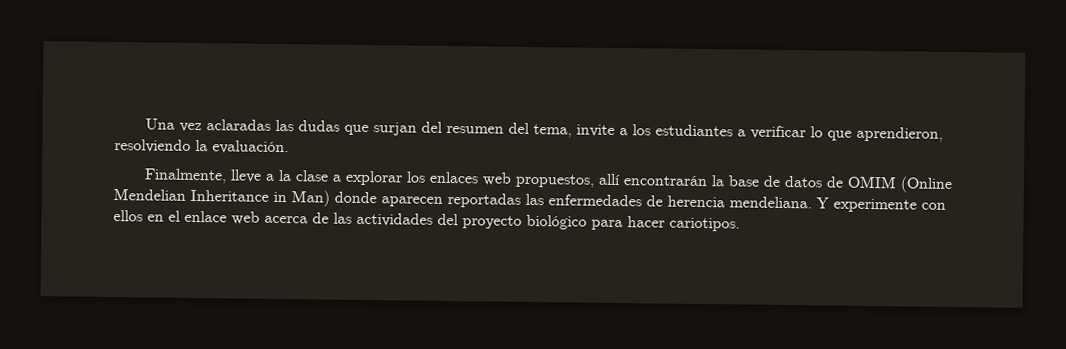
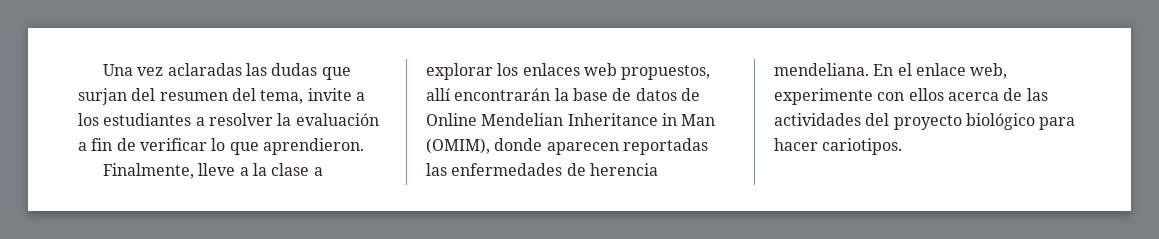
[749,125,943,142] [114,139,289,155] verificar lo que aprendieron, resolviendo la evaluación. -> [208,113,379,126] [78,138,364,155] resolver la evaluación a fin de verificar lo que aprendieron.
[846,175,953,193] OMIM (Online -> [426,113,477,126] Online
[291,190,330,207] Man) -> [681,114,716,126] [426,138,490,154] Man (OMIM),
[816,197,946,213] [113,210,260,225] Y experimente con ellos en el enlace web -> [873,63,1008,79] [774,88,944,105] En el enlace web, experimente con ellos

